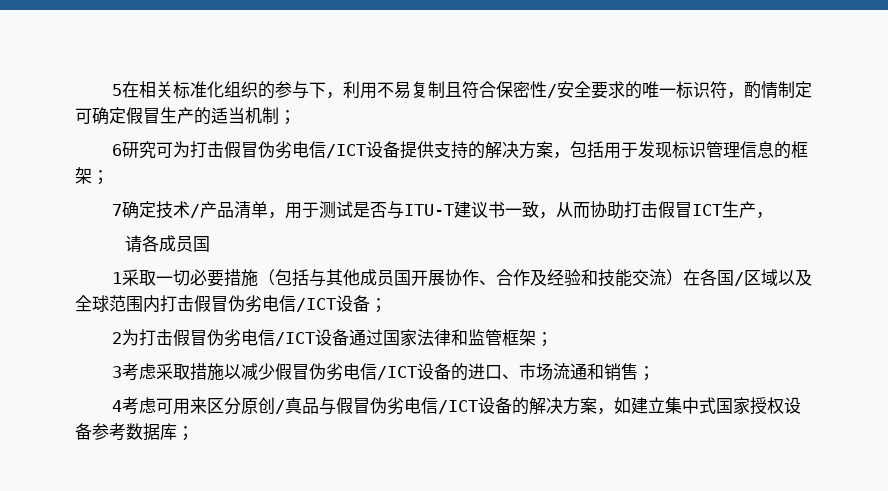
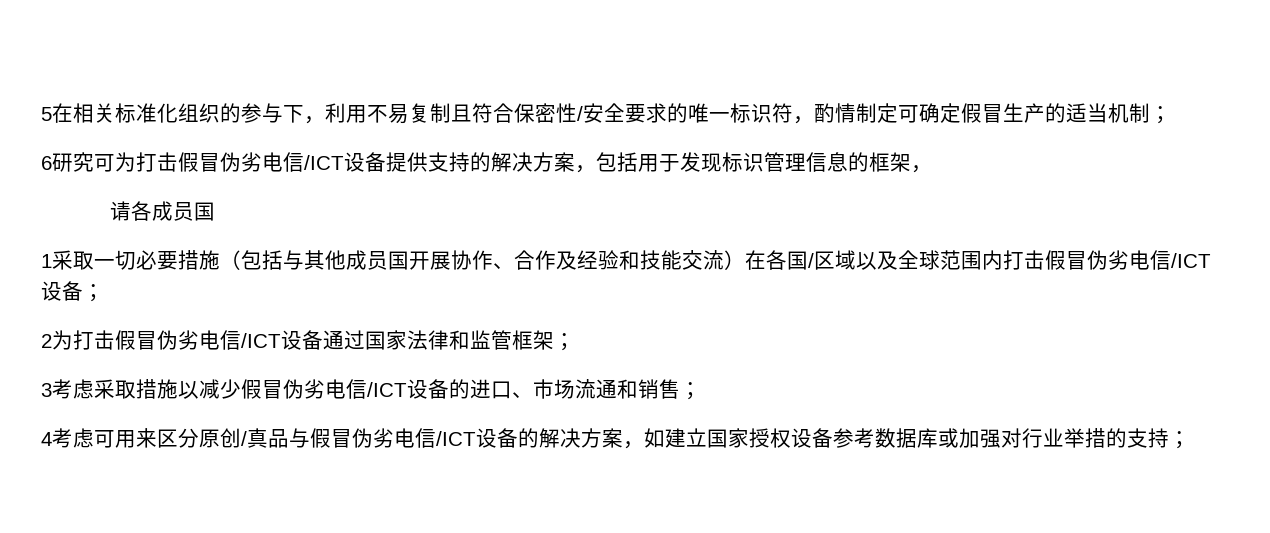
[92,170,109,185] [112,201,757,219] ； // 7确定技术/产品清单，用于测试是否与ITU-T建议书一致，从而协助打击假冒ICT生产 -> (911, 162) none
[665,397,717,414] 集中式 -> (707, 437) none
(177, 431) none -> [938,428,1169,448] 或加强对行业举措的支持

